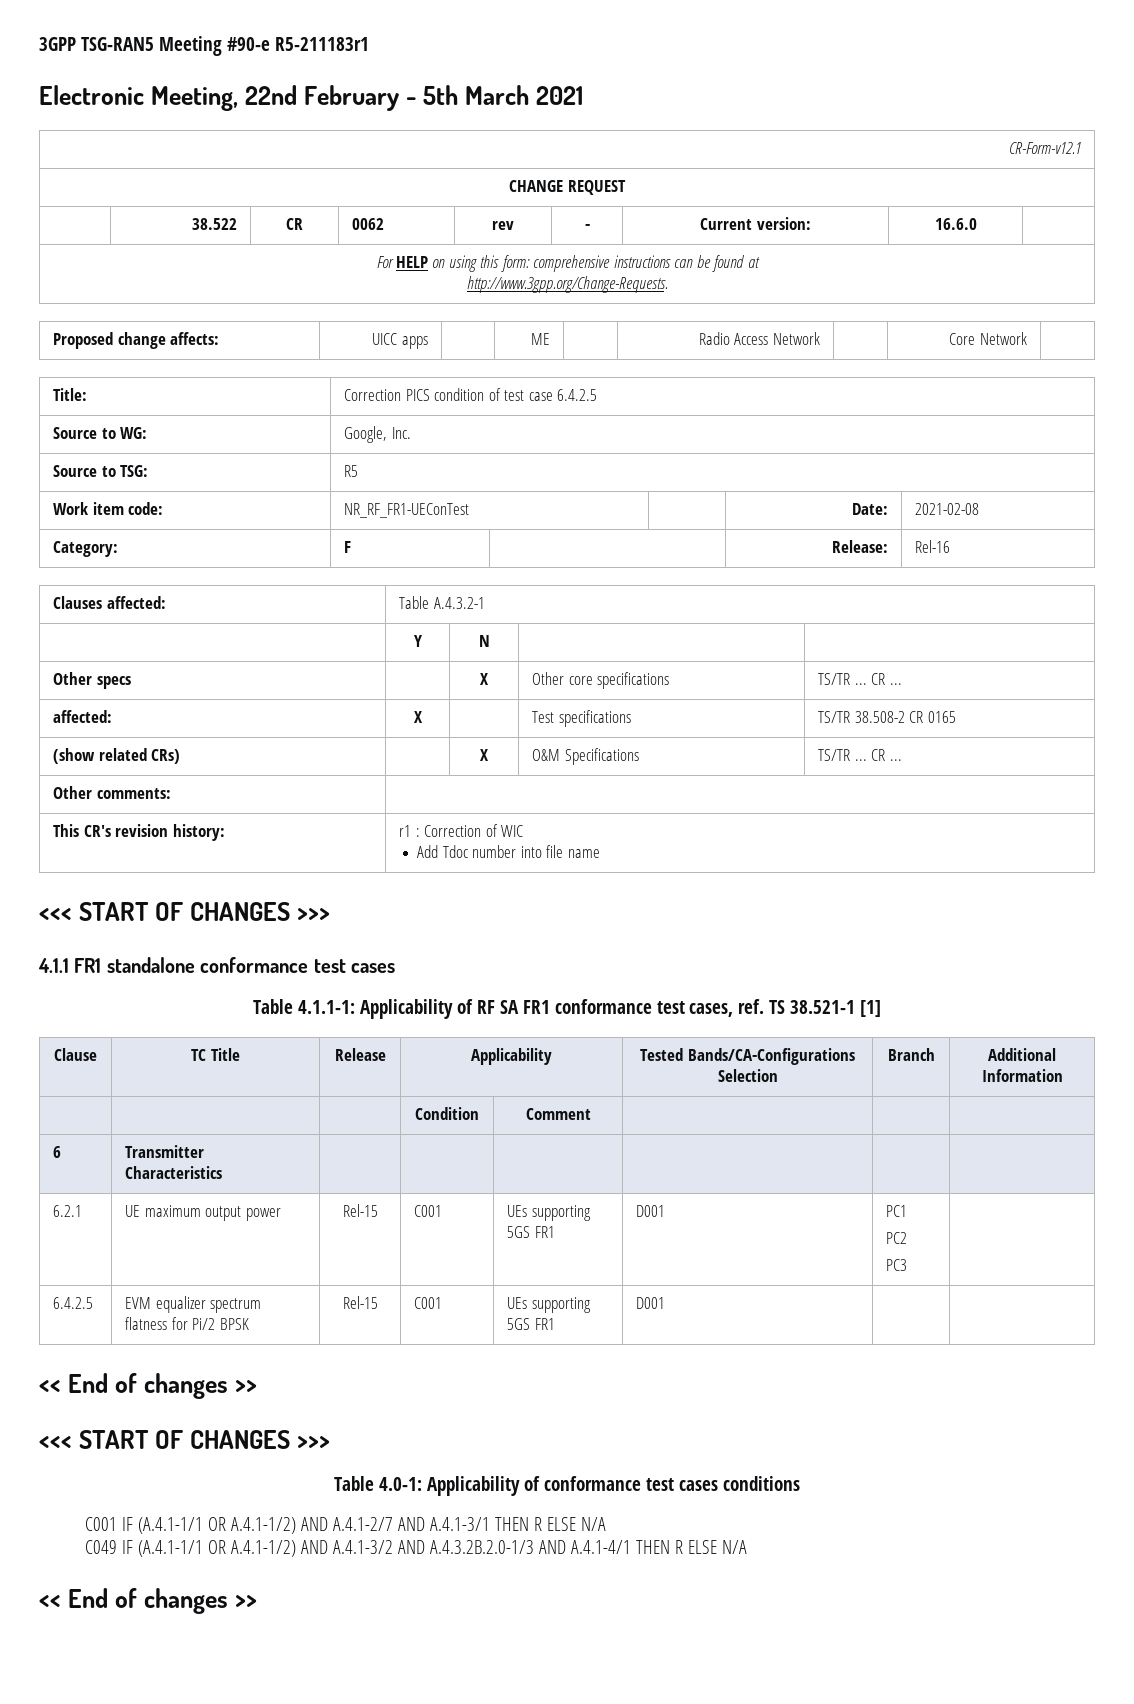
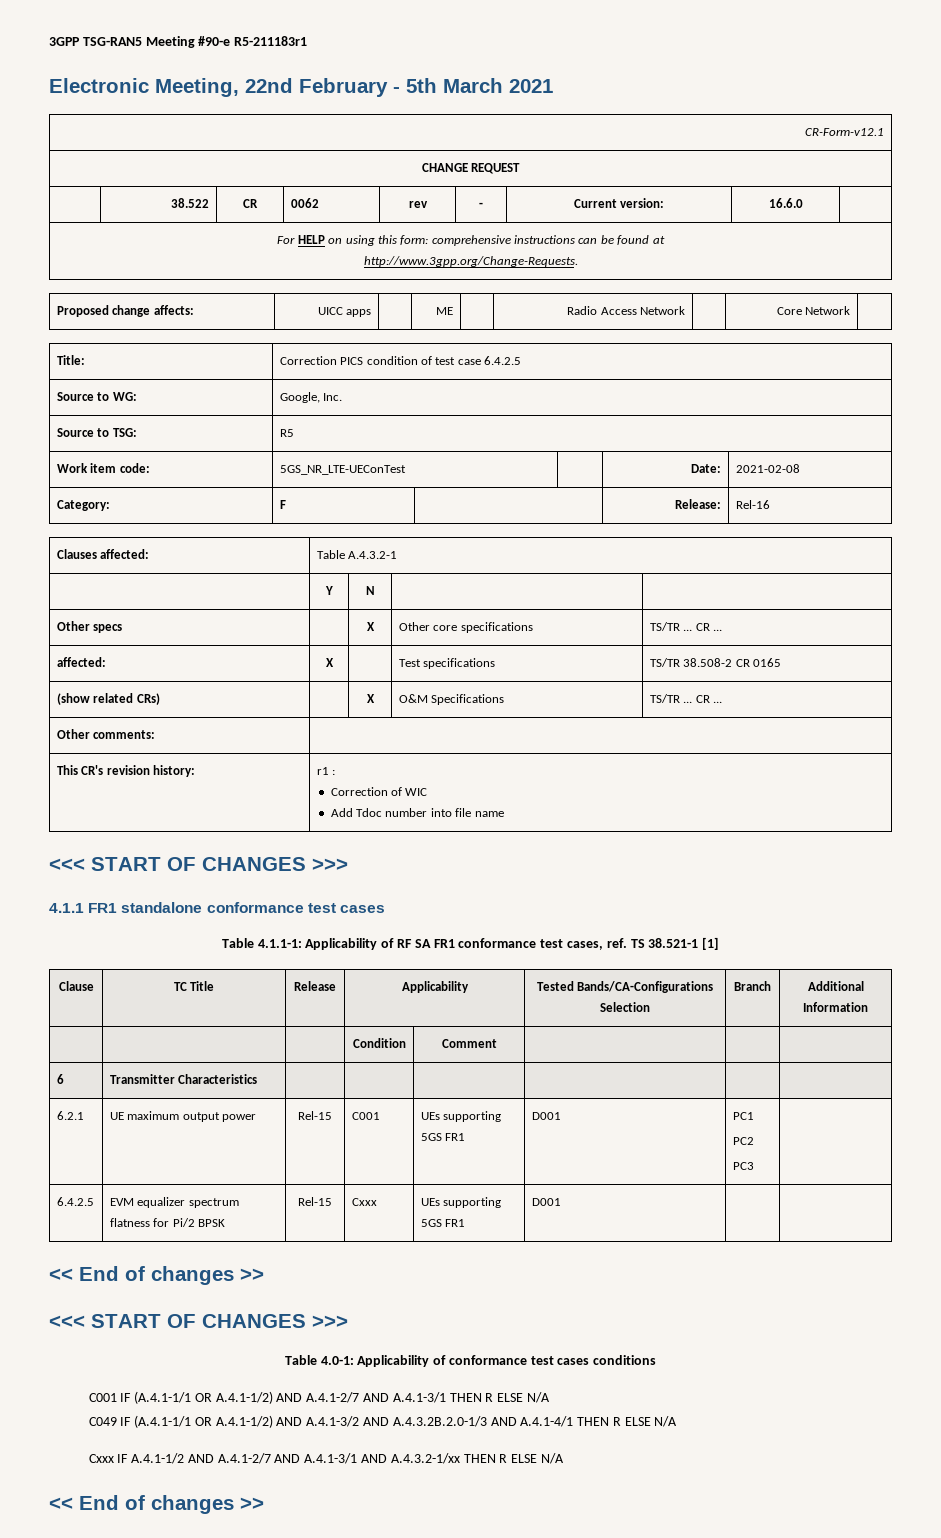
[344,503,470,518] NR_RF_FR1-UEConTest -> [279,465,406,475] 5GS_NR_LTE-UEConTest
(420, 832) none -> (336, 772) //
[414,1297,443,1309] C001 -> [351,1198,377,1206] Cxxx
(748, 1547) none -> [88,1453,564,1464] // Cxxx IF A.4.1-1/2 AND A.4.1-2/7 AND A.4.1-3/1 AND A.4.3.2-1/xx THEN R ELSE N/A

